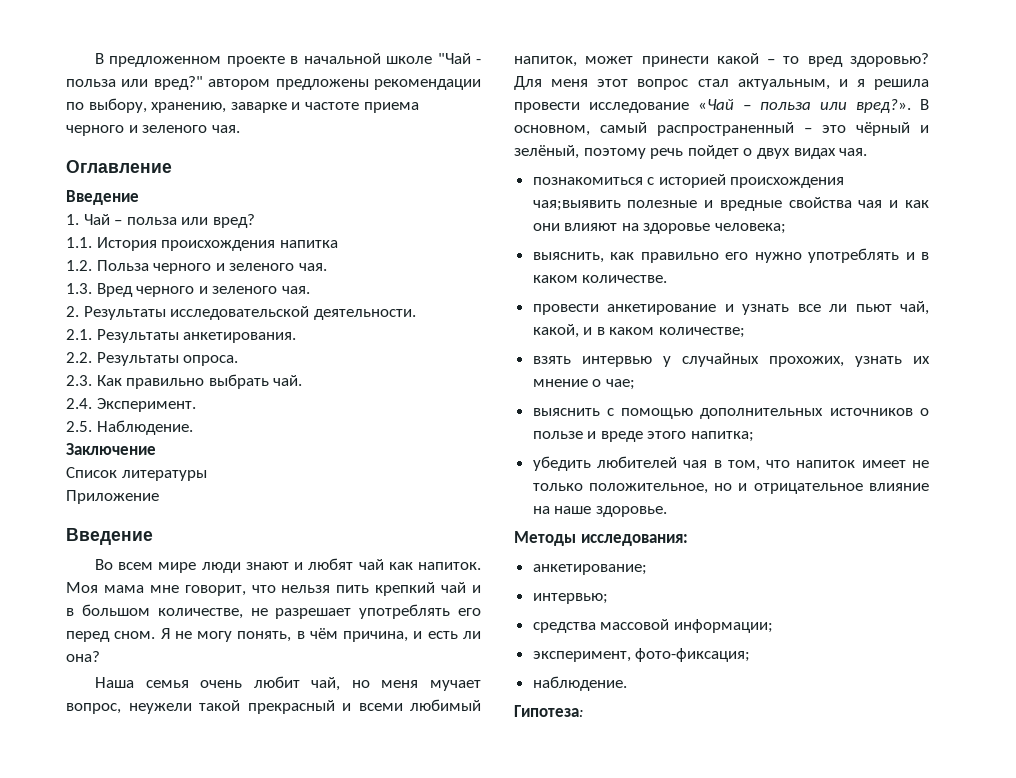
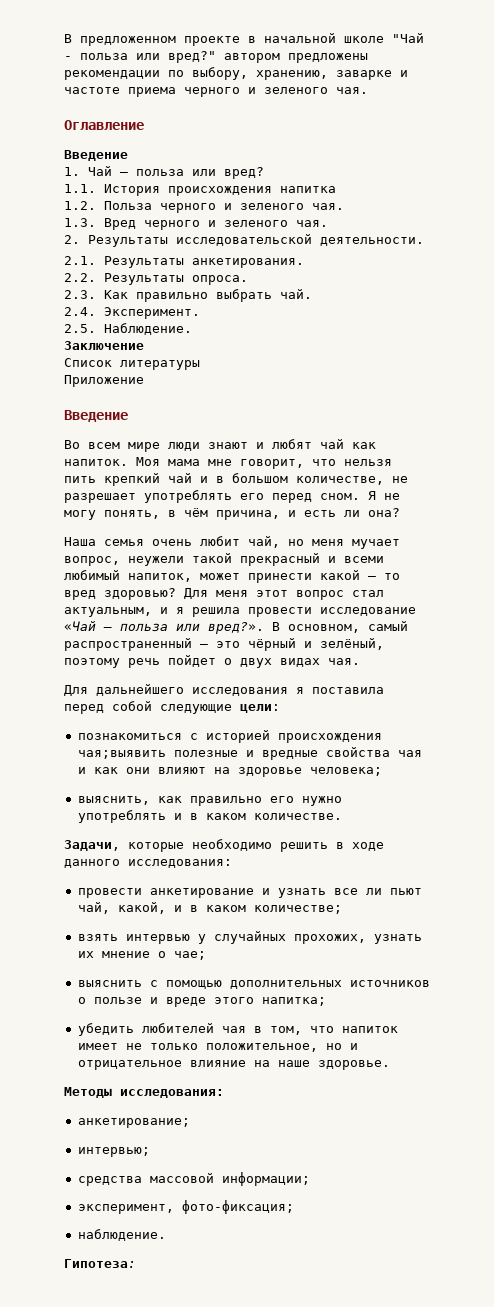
(868, 152) none -> [64,684,384,696] [64,701,280,714] // Для дальнейшего исследования я поставила перед собой следующие цели:
(668, 279) none -> [64,839,384,852] [64,859,232,868] // Задачи, которые необходимо решить в ходе данного исследования:

